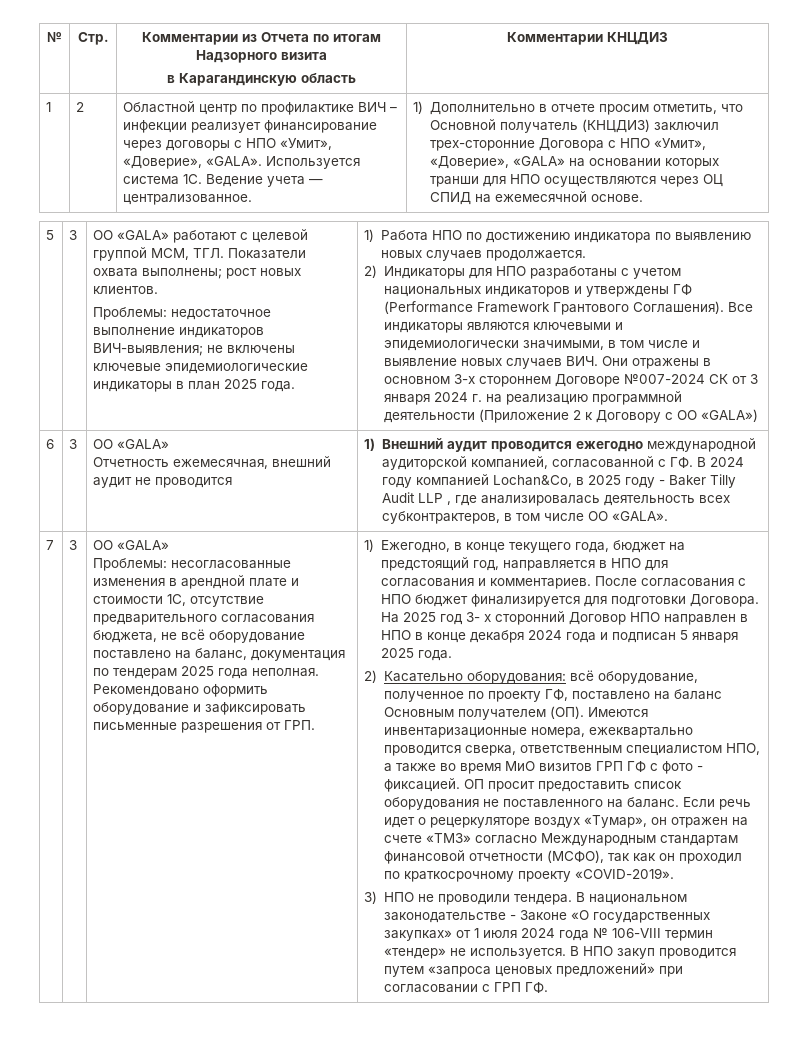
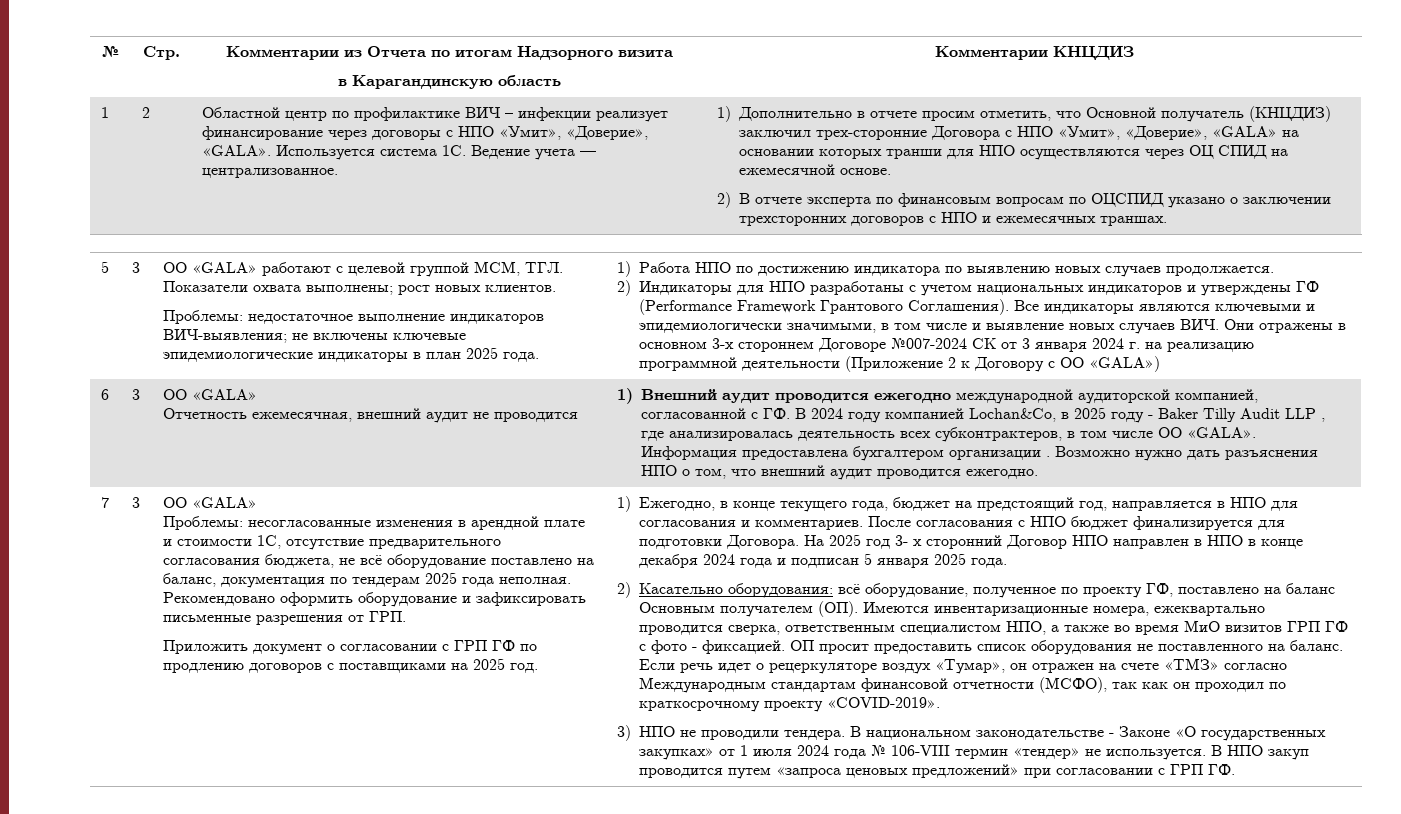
(644, 198) none -> [717,192,1332,208] [739,212,1168,226] // 2) В отчете эксперта по финансовым вопросам по ОЦСПИД указано о заключении трехсторонних договоров с НПО и ежемесячных траншах.
(669, 516) none -> [641,446,1319,461] [641,465,1039,480] Информация предоставлена бухгалтером организации . Возможно нужно дать разъяснения НПО о том, что внешний аудит проводится ежегодно.
(316, 725) none -> [163,640,538,655] [163,658,539,673] // Приложить документ о согласовании с ГРП ГФ по продлению договоров с поставщиками на 2025 год.

